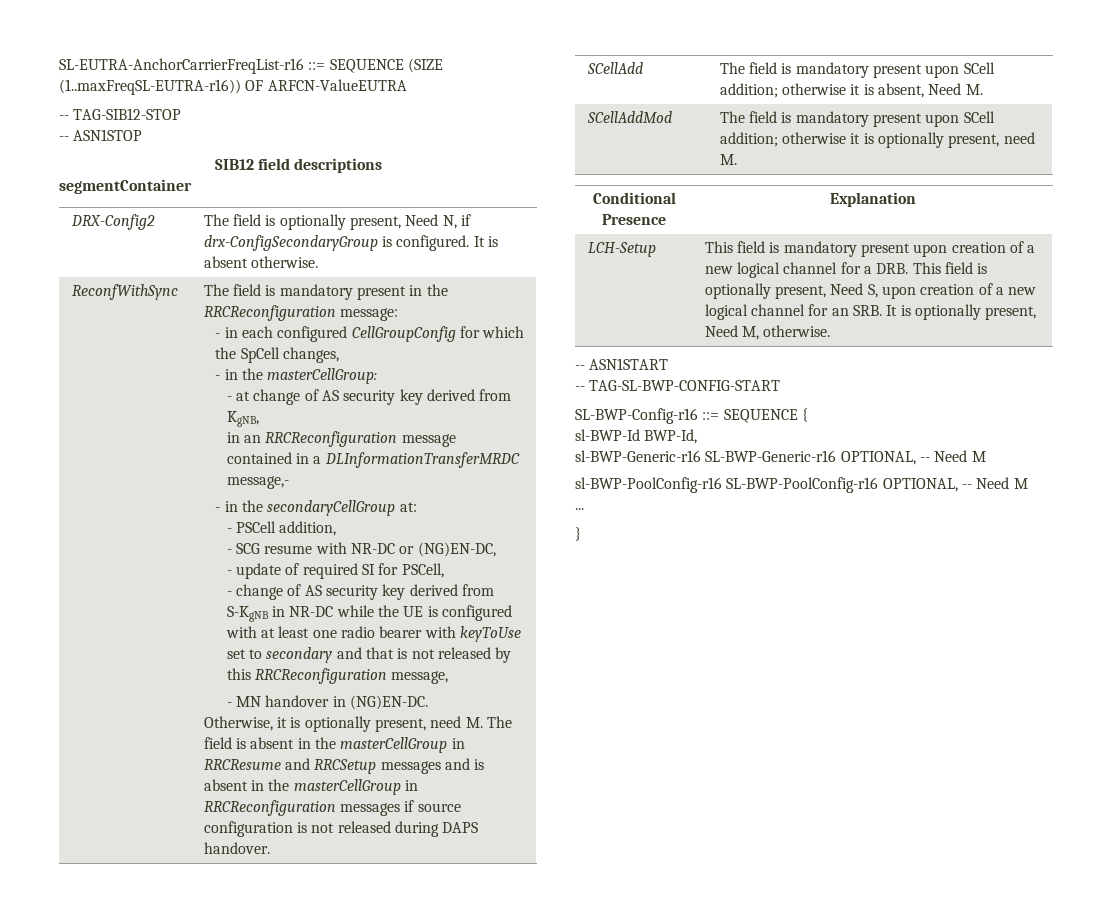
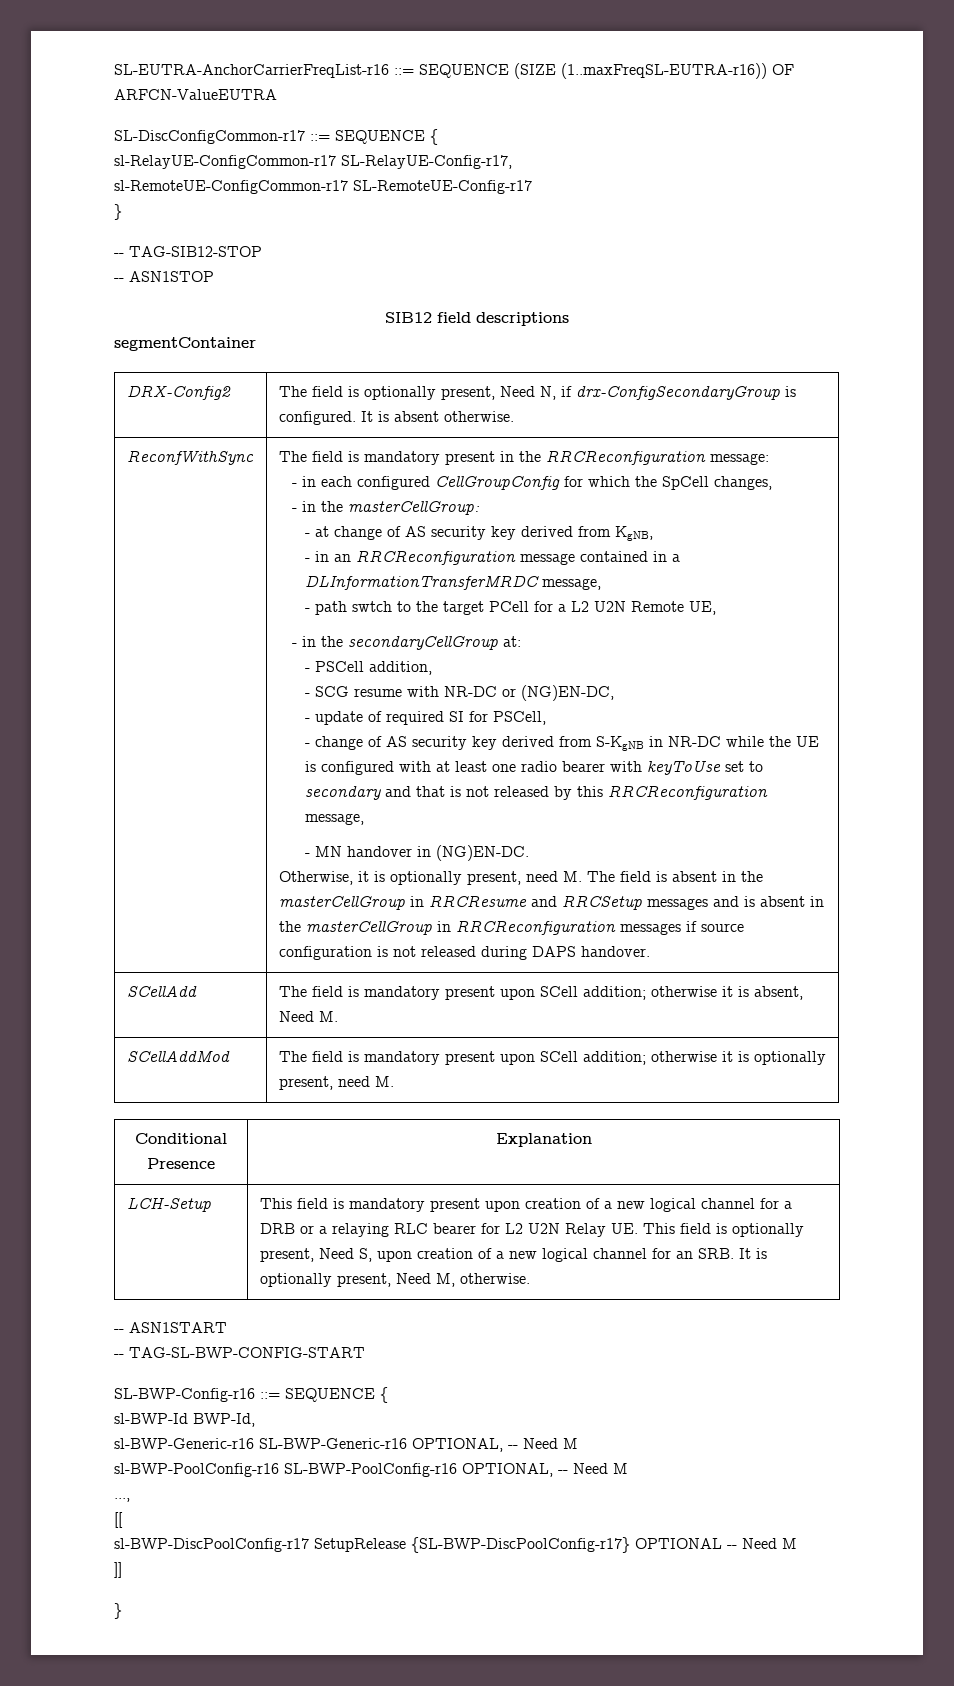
(407, 85) none -> [114,129,438,145] [114,155,512,169] [114,180,532,194] [114,204,122,220] // SL-DiscConfigCommon-r17 ::= SEQUENCE { // sl-RelayUE-ConfigCommon-r17 SL-RelayUE-Config-r17, // sl-RemoteUE-ConfigCommon-r17 SL-RemoteUE-Config-r17 // }
(259, 419) none -> [304,558,310,562] -
[226,476,289,489] message,- -> [541,578,601,590] [304,601,716,615] message, // - path swtch to the target PCell for a L2 U2N Remote UE,
[876,263,909,274] DRB. -> [259,1223,638,1237] DRB or a relaying RLC bearer for L2 U2N Relay UE.
[575,508,584,510] ... -> [114,1498,130,1502] [114,1512,123,1528] [114,1537,797,1553] [114,1562,122,1578] ..., // [[ // sl-BWP-DiscPoolConfig-r17 SetupRelease {SL-BWP-DiscPoolConfig-r17} OPTIONAL -- Need M // ]]

